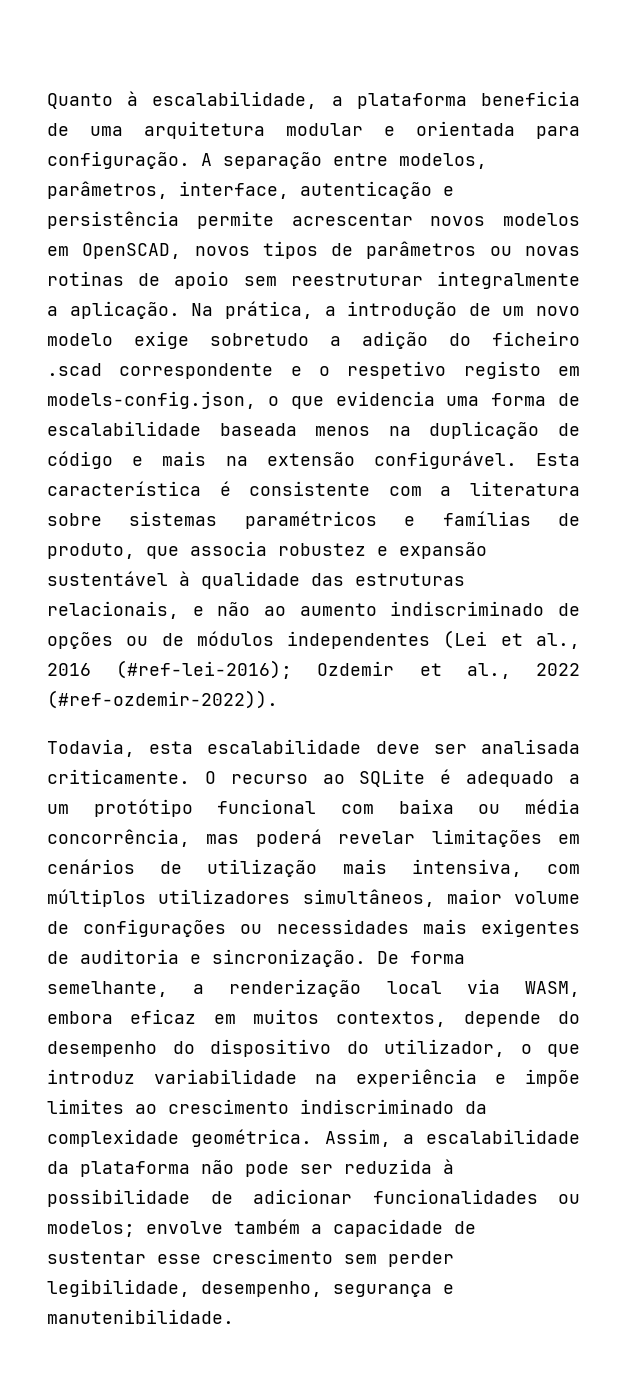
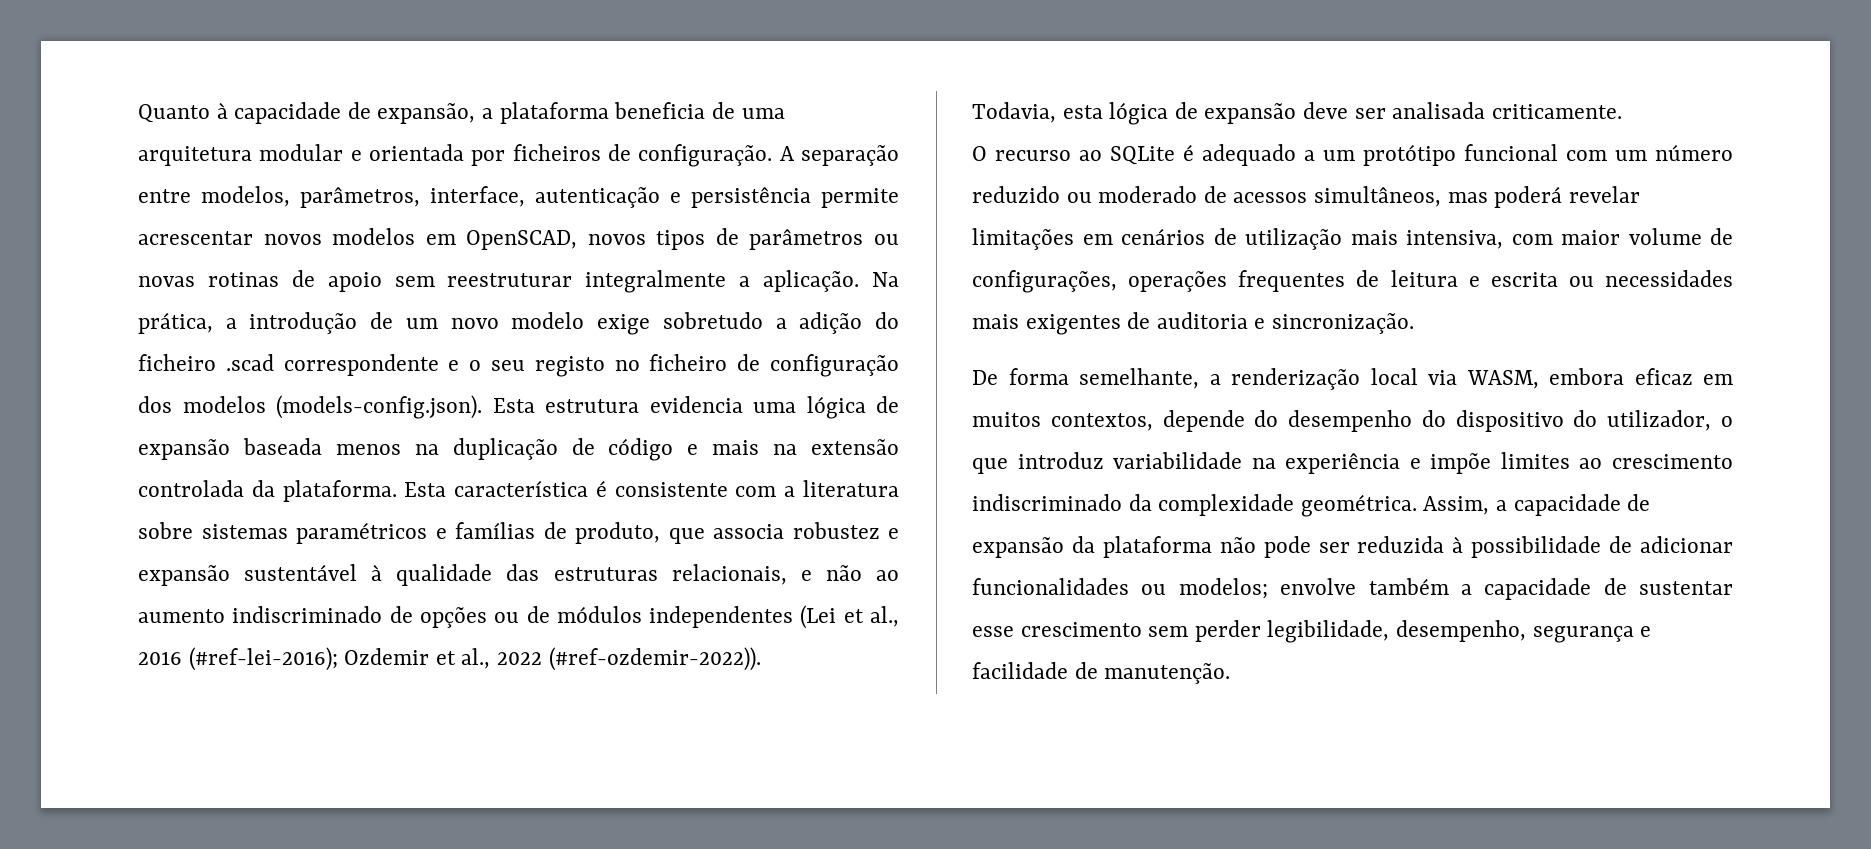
[152,91,318,109] escalabilidade, -> [234,102,476,124] capacidade de expansão,
[536,126,580,139] para -> [471,144,631,166] por ficheiros de
[347,361,580,379] [47,391,580,409] [47,421,201,436] respetivo registo em models-config.json, o que evidencia uma forma de escalabilidade -> [491,354,899,377] [138,395,899,419] [138,439,230,460] seu registo no ficheiro de configuração dos modelos (models-config.json). Esta estrutura evidencia uma lógica de expansão
[373,451,517,469] configurável. -> [138,480,397,502] controlada da plataforma.
[207,739,362,754] escalabilidade -> [1109,102,1297,125] lógica de expansão
(190, 776) none -> (1622, 111) //
[398,799,580,814] [47,829,190,847] baixa ou média concorrência, -> [1615,144,1733,161] [972,186,1442,207] um número reduzido ou moderado de acessos simultâneos,
[47,889,580,907] [47,919,227,937] múltiplos utilizadores simultâneos, maior volume de configurações -> [1561,228,1733,245] [972,270,1558,293] maior volume de configurações, operações frequentes de leitura e escrita
(366, 958) none -> (1415, 323) //
[426,1129,580,1144] escalabilidade -> [1513,494,1651,516] [972,537,1064,558] capacidade de expansão
[47,1309,234,1324] manutenibilidade. -> [972,662,1231,684] facilidade de manutenção.

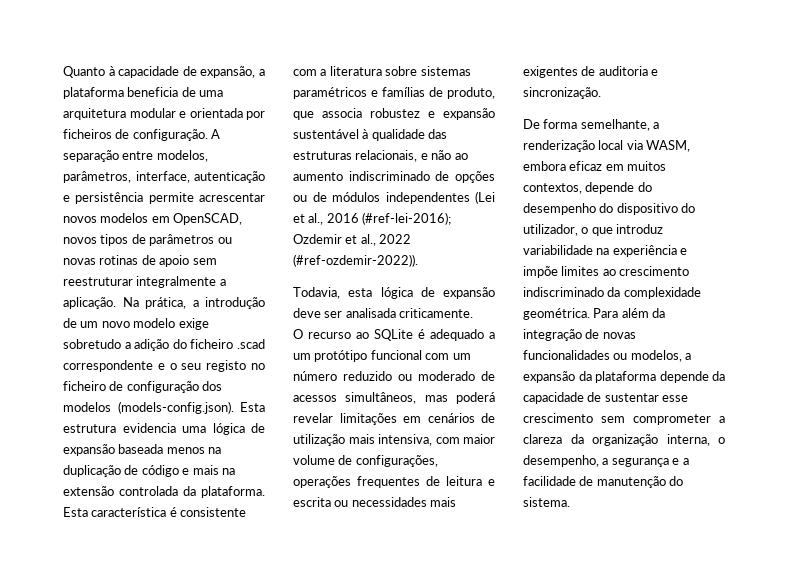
[1423,494,1651,516] [972,536,1733,558] [972,578,1472,599] Assim, a capacidade de expansão da plataforma não pode ser reduzida à possibilidade de adicionar funcionalidades ou modelos; envolve também a -> [593,308,666,318] [523,329,636,341] [523,350,692,362] [523,371,725,383] Para além da integração de novas funcionalidades ou modelos, a expansão da plataforma depende da
[1194,620,1527,643] perder legibilidade, desempenho, -> [633,414,725,425] [523,434,725,446] [523,455,609,467] comprometer a clareza da organização interna, o desempenho, a
(1652, 631) none -> [682,458,689,465] a
[1104,663,1231,684] manutenção. -> [596,476,684,488] [523,497,570,507] manutenção do sistema.

